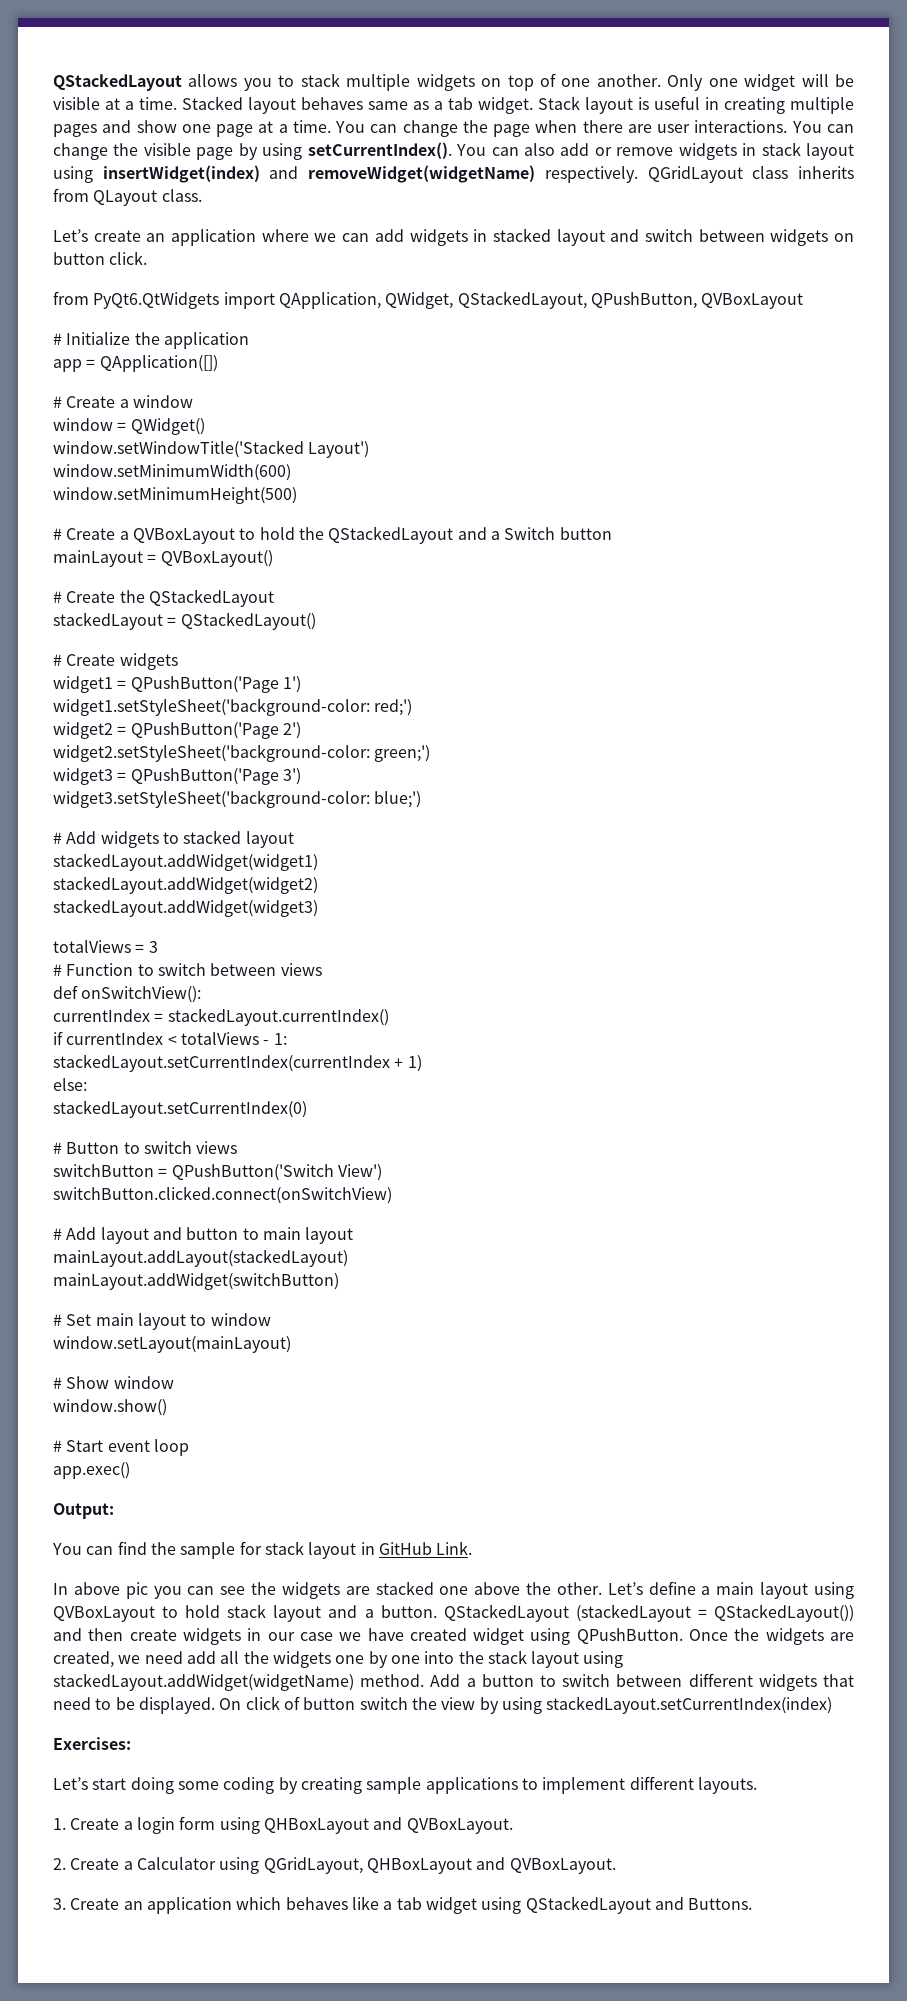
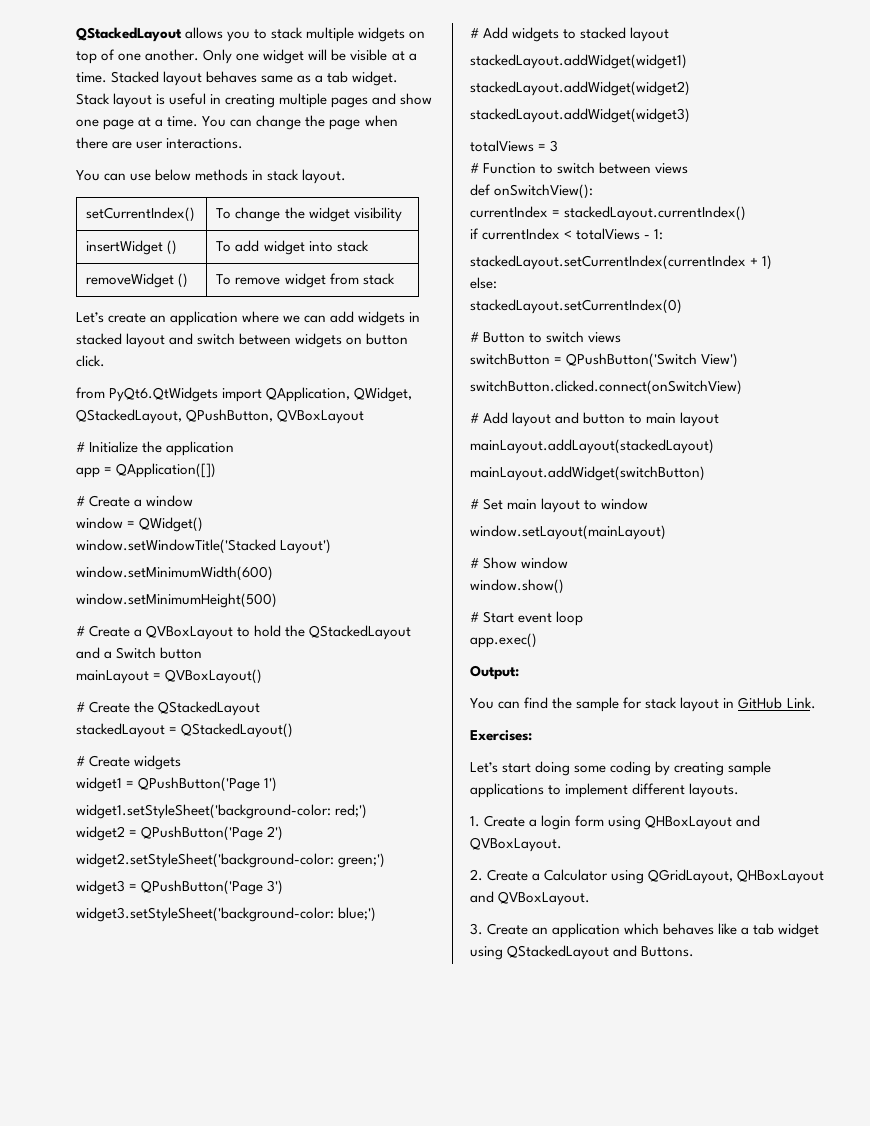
[791,121,855,133] [53,142,854,160] [53,165,854,183] [53,188,202,206] You can change the visible page by using setCurrentIndex(). You can also add or remove widgets in stack layout using insertWidget(index) and removeWidget(widgetName) respectively. QGridLayout class inherits from QLayout class. -> [76,169,347,184] [86,207,196,222] [216,207,402,222] [86,240,178,255] [216,240,369,255] [86,273,189,288] [216,273,395,288] // You can use below methods in stack layout. // setCurrentIndex() | To change the widget visibility // insertWidget () | To add widget into stack // removeWidget () | To remove widget from stack
[53,1581,855,1599] [53,1604,855,1622] [53,1628,854,1645] [53,1650,624,1668] [53,1673,855,1691] [53,1696,833,1714] // In above pic you can see the widgets are stacked one above the other. Let’s define a main layout using QVBoxLayout to hold stack layout and a button. QStackedLayout (stackedLayout = QStackedLayout()) and then create widgets in our case we have created widget using QPushButton. Once the widgets are created, we need add all the widgets one by one into the stack layout using stackedLayout.addWidget(widgetName) method. Add a button to switch between different widgets that need to be displayed. On click of button switch the view by using stackedLayout.setCurrentIndex(index) -> (816, 703) none

